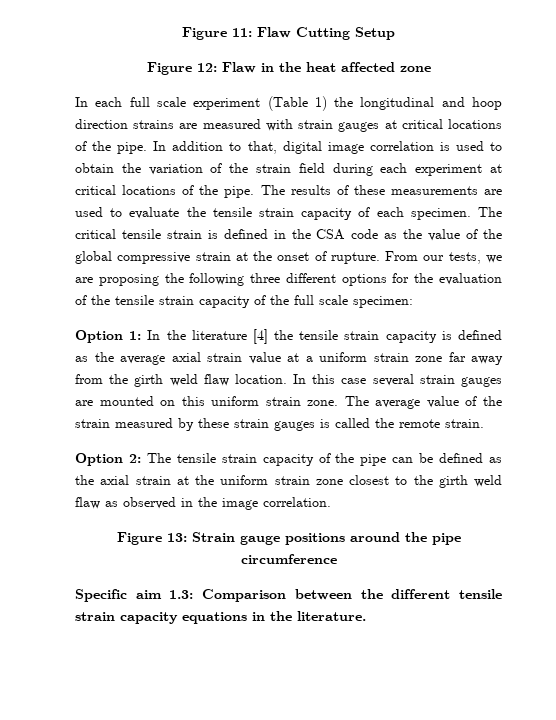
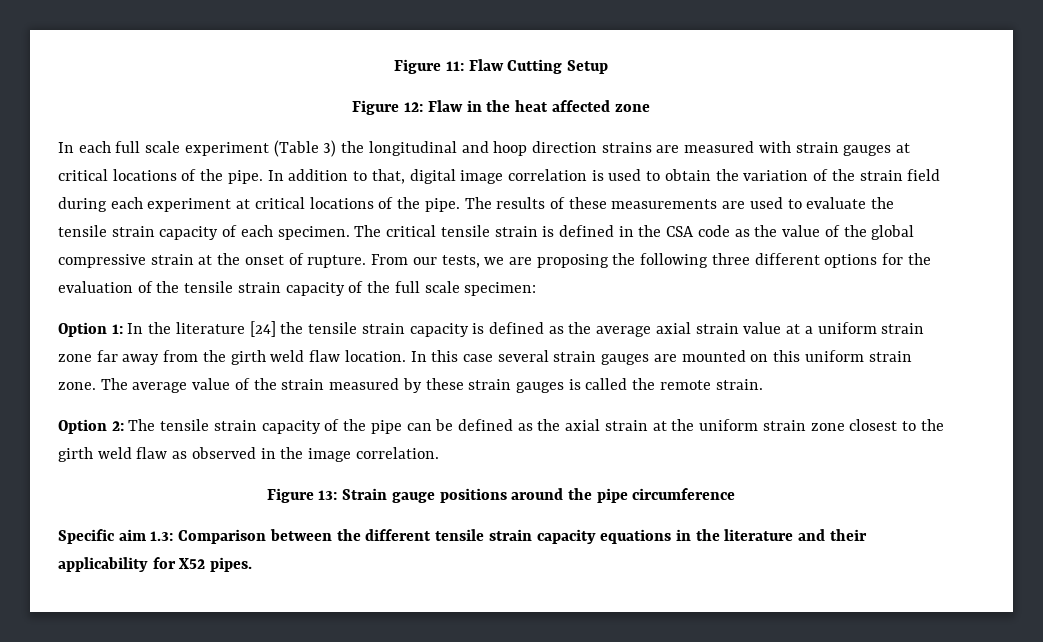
[314,96,327,111] 1) -> [323,140,337,157] 3)
[252,329,268,344] [4] -> [249,321,276,337] [24]
[297,611,366,621] literature. -> [724,529,867,541] [58,557,253,572] literature and their applicability for X52 pipes.

